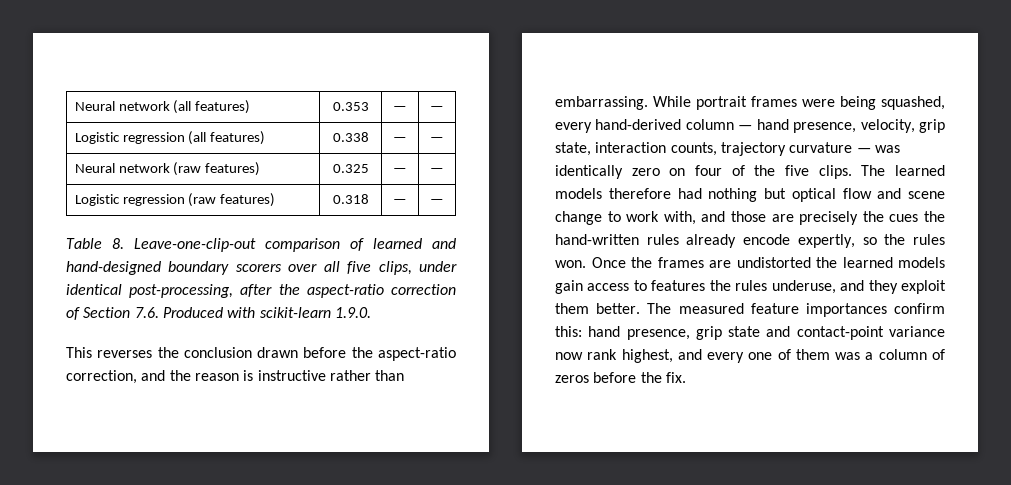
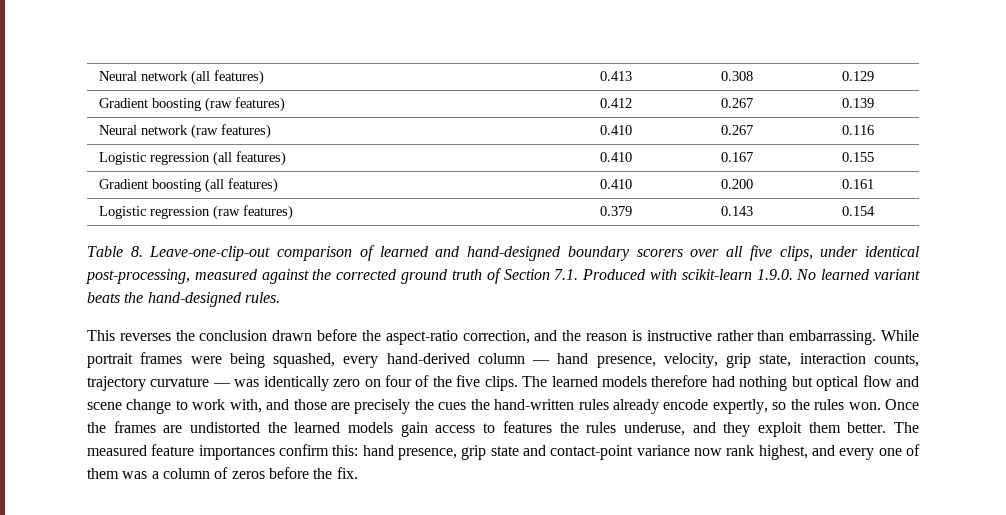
[332,102,369,111] [393,106,407,111] [430,106,444,111] [74,131,266,145] [332,132,369,142] [393,137,407,142] [430,137,444,142] [74,162,261,176] [332,164,369,173] [393,168,407,173] [430,168,444,173] 0.353 | — | — // Logistic regression (all features) | 0.338 | — | — // Neural network (raw features) | 0.325 | — | — -> [600,71,632,81] [721,71,753,81] [842,71,874,81] [99,97,286,112] [600,98,632,108] [721,98,753,108] [842,98,874,108] [99,124,272,139] [600,125,632,135] [721,125,753,135] [842,125,874,135] [99,151,287,166] [600,152,632,162] [721,152,753,162] [842,152,874,162] [99,178,279,193] [600,179,632,189] [721,179,753,189] [842,179,874,189] 0.413 | 0.308 | 0.129 // Gradient boosting (raw features) | 0.412 | 0.267 | 0.139 // Neural network (raw features) | 0.410 | 0.267 | 0.116 // Logistic regression (all features) | 0.410 | 0.167 | 0.155 // Gradient boosting (all features) | 0.410 | 0.200 | 0.161
[332,194,369,204] [393,199,407,204] [430,199,444,204] 0.318 | — | — -> [600,206,632,216] [721,206,753,216] [842,206,875,216] 0.379 | 0.143 | 0.154
[240,284,457,298] after the aspect-ratio correction -> [194,269,482,284] measured against the corrected ground truth
[134,307,159,318] 7.6. -> [554,269,579,280] 7.1.
(371, 312) none -> [796,269,920,280] [87,292,280,307] No learned variant beats the hand-designed rules.

